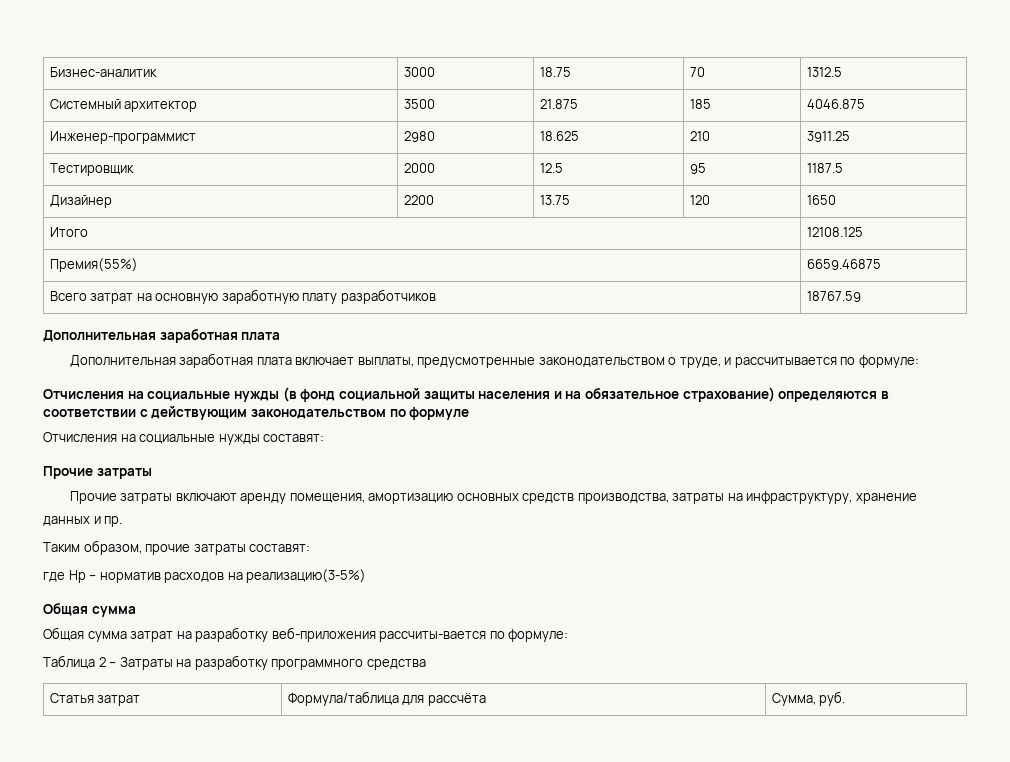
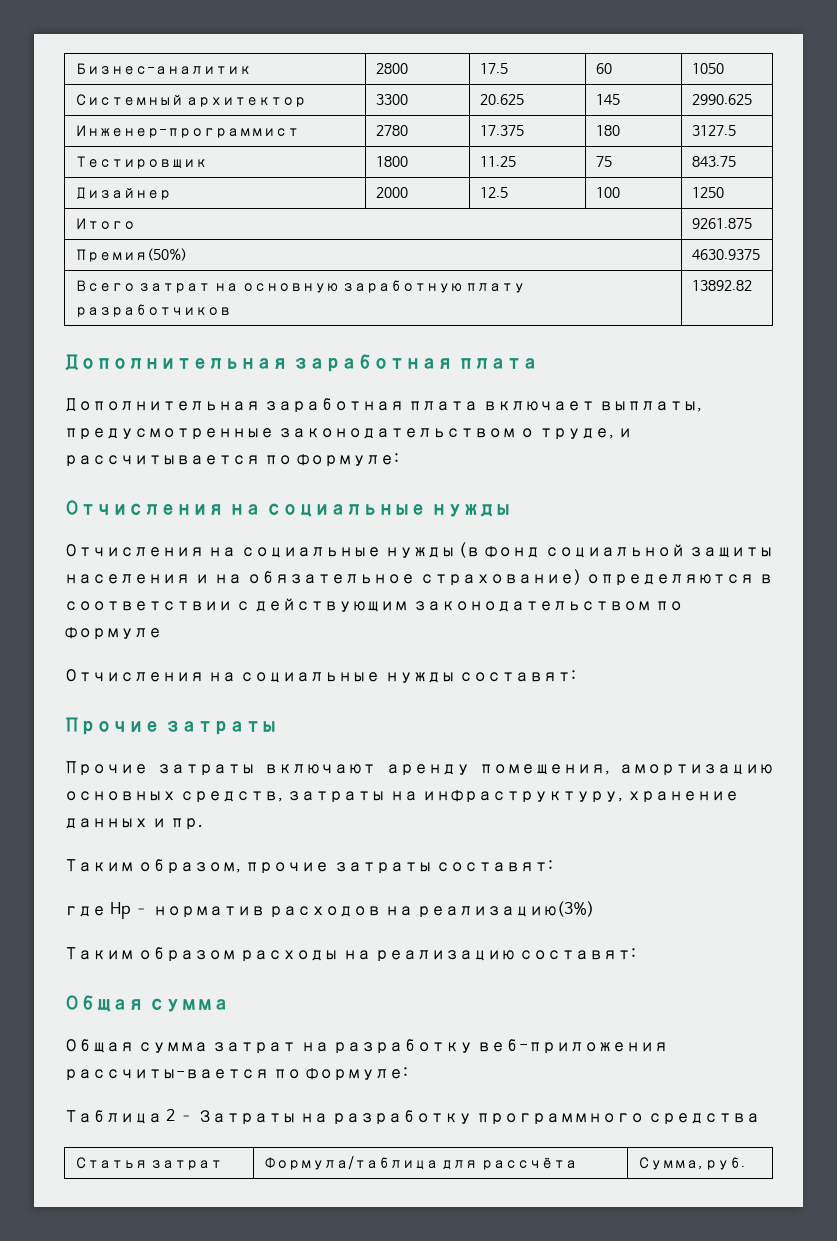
[403,67,435,77] [539,67,571,77] [689,67,705,77] [806,67,842,77] [49,99,198,112] [403,99,435,109] [539,99,578,109] [689,99,711,109] [806,99,865,109] [49,131,196,144] [403,131,435,142] [539,131,579,141] [689,131,710,141] [806,131,850,142] [49,163,134,176] [403,163,435,173] [539,163,563,173] [689,163,706,174] [806,163,843,173] [49,195,112,208] [403,195,434,205] [539,195,570,205] [689,195,710,205] [806,195,836,205] [49,227,88,237] [806,227,863,237] [49,258,138,272] [806,259,881,270] 3000 | 18.75 | 70 | 1312.5 // Системный архитектор | 3500 | 21.875 | 185 | 4046.875 // Инженер-программист | 2980 | 18.625 | 210 | 3911.25 // Тестировщик | 2000 | 12.5 | 95 | 1187.5 // Дизайнер | 2200 | 13.75 | 120 | 1650 // Итого | 12108.125 // Премия(55%) | 6659.46875 -> [375,63,408,74] [479,63,508,74] [595,63,612,74] [691,63,724,74] [74,94,307,107] [375,94,408,105] [479,94,524,105] [595,94,620,105] [691,94,752,105] [74,125,299,138] [375,125,408,136] [479,125,524,136] [595,125,620,136] [691,125,736,136] [74,156,207,169] [375,156,408,167] [479,156,516,167] [595,156,612,167] [691,156,736,167] [74,187,171,200] [375,187,408,198] [479,187,508,198] [595,187,620,198] [691,187,724,198] [74,218,135,230] [691,218,752,229] [74,248,187,262] [691,249,760,260] 2800 | 17.5 | 60 | 1050 // Системный архитектор | 3300 | 20.625 | 145 | 2990.625 // Инженер-программист | 2780 | 17.375 | 180 | 3127.5 // Тестировщик | 1800 | 11.25 | 75 | 843.75 // Дизайнер | 2000 | 12.5 | 100 | 1250 // Итого | 9261.875 // Премия(50%) | 4630.9375
[806,291,861,302] 18767.59 -> [691,280,752,291] 13892.82
(279, 396) none -> [64,544,455,558] // Отчисления на социальные нужды
[522,493,669,504] средств производства, -> [180,791,284,803] средств,
[246,569,367,583] реализацию(3-5%) -> [417,901,595,918] [64,947,636,962] реализацию(3%) // Таким образом расходы на реализацию составят:

